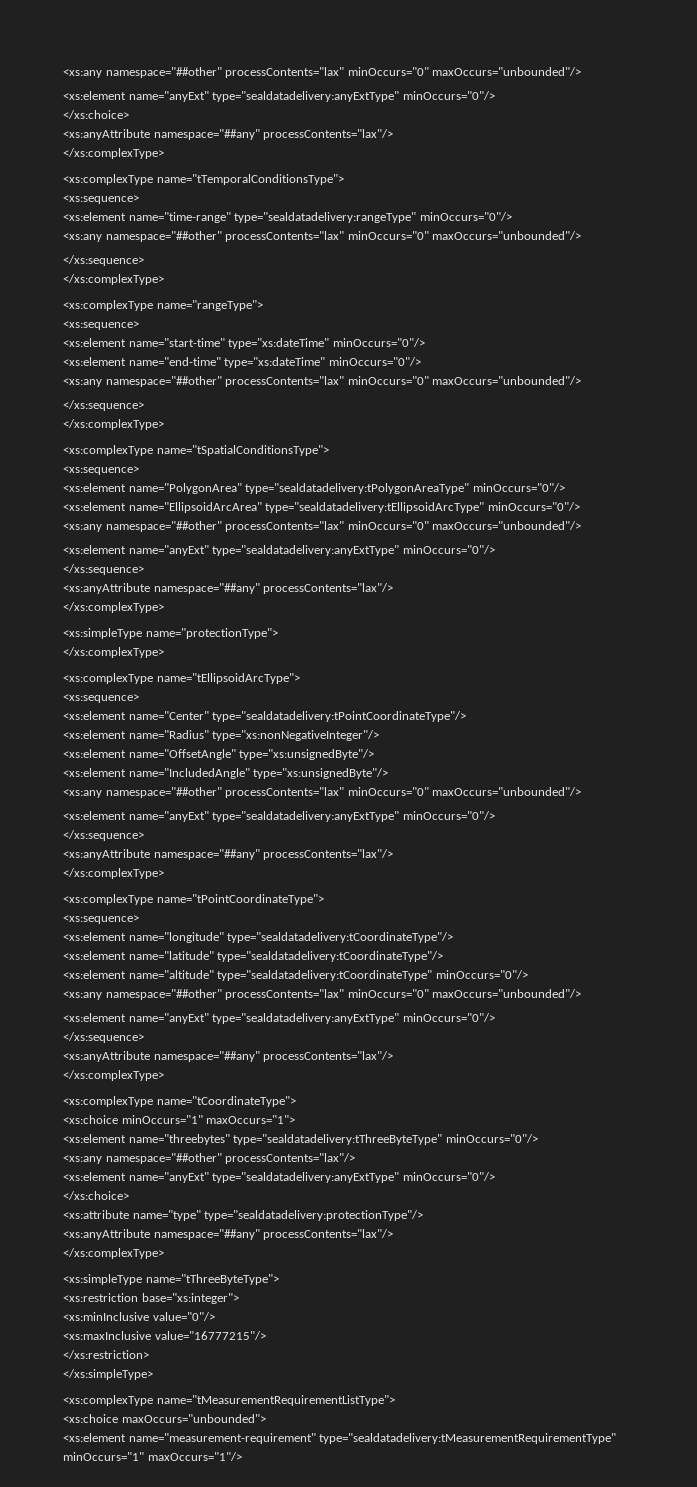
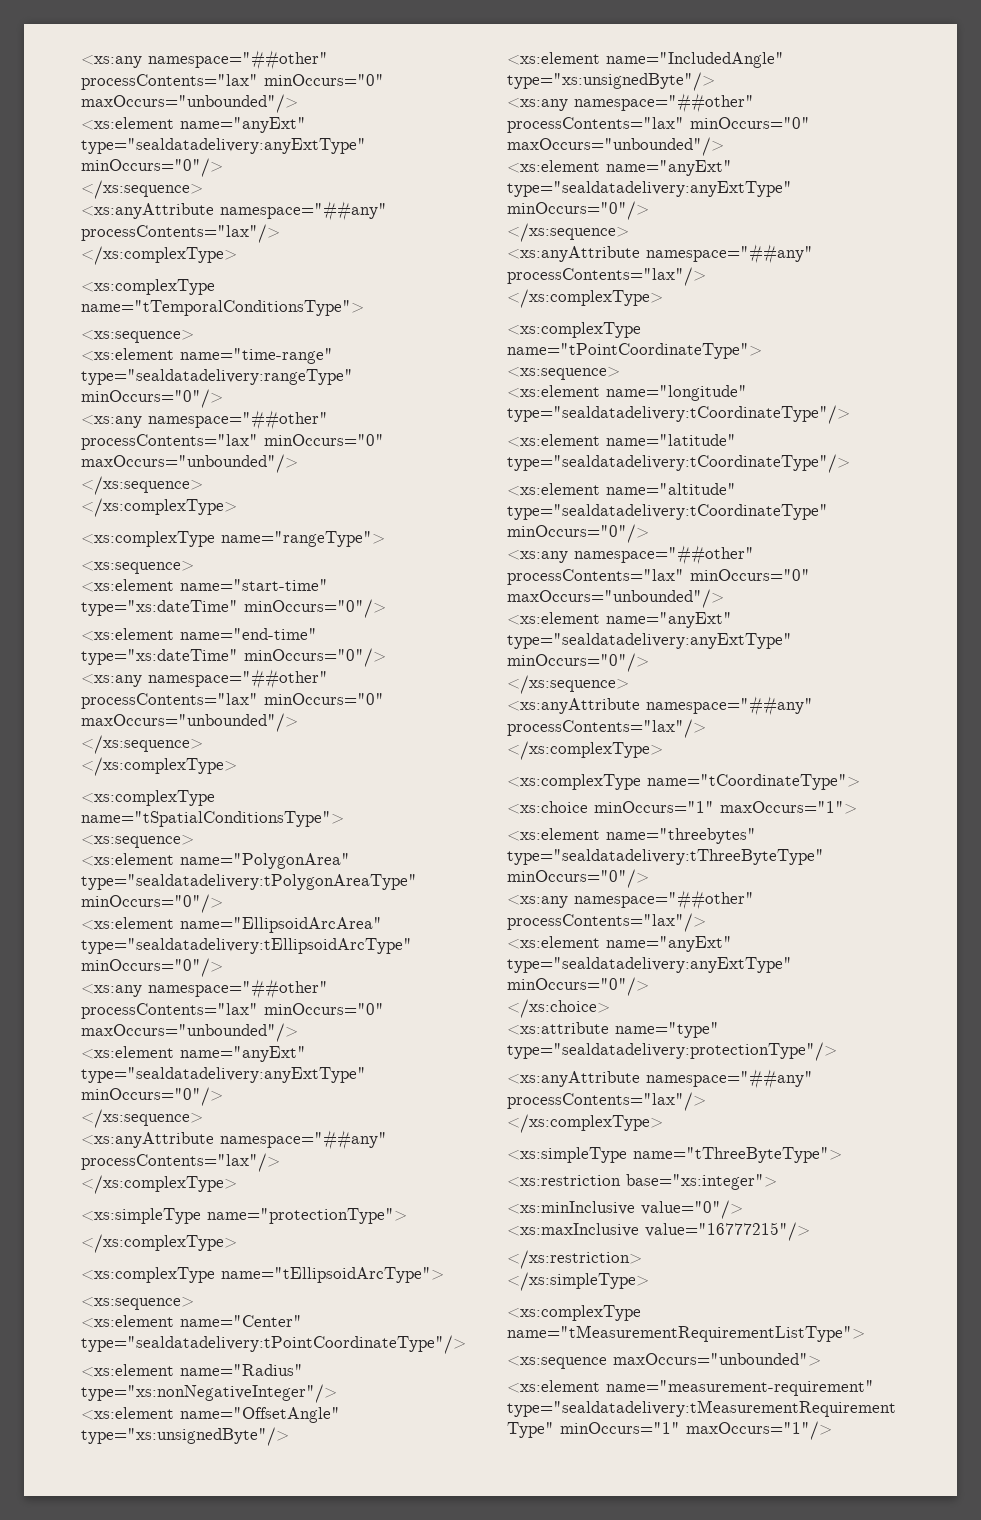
[63,67,582,78] [63,91,495,102] [63,110,129,119] <xs:any namespace="##other" processContents="lax" minOccurs="0" maxOccurs="unbounded"/> // <xs:element name="anyExt" type="sealdatadelivery:anyExtType" minOccurs="0"/> // </xs:choice> -> [81,50,328,70] [81,74,384,90] [81,94,298,113] [81,117,306,133] [81,138,366,154] [81,158,223,177] [81,180,203,199] <xs:any namespace="##other" processContents="lax" minOccurs="0" maxOccurs="unbounded"/> // <xs:element name="anyExt" type="sealdatadelivery:anyExtType" minOccurs="0"/> // </xs:sequence>
[63,1414,118,1423] <xs:choice -> [507,1356,607,1369] <xs:sequence

